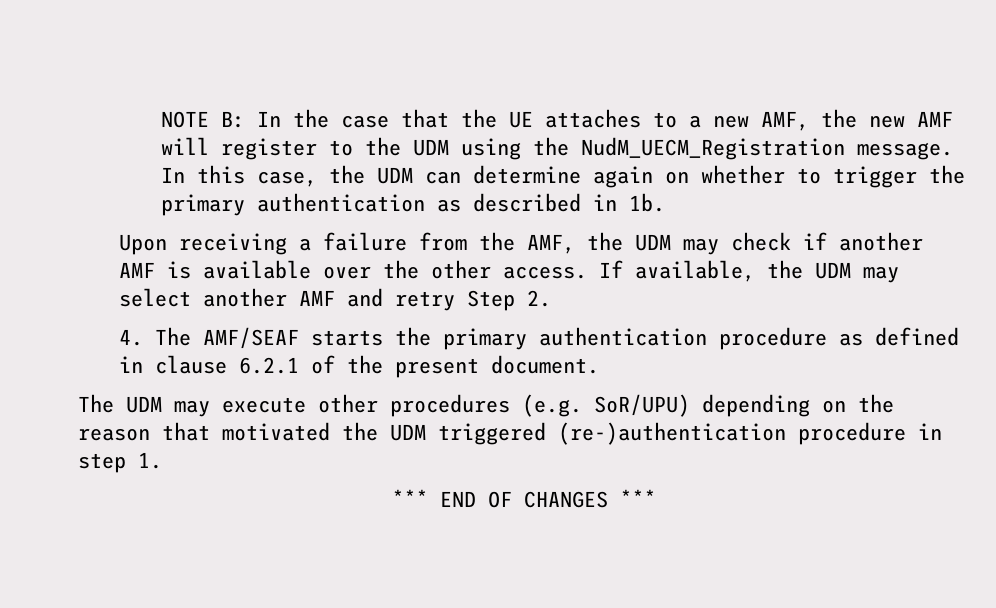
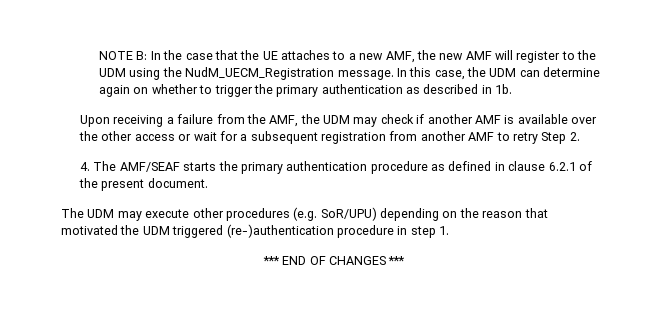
[503,260,900,283] [119,288,384,307] access. If available, the UDM may select another AMF and -> [134,131,510,144] access or wait for a subsequent registration from another AMF to

